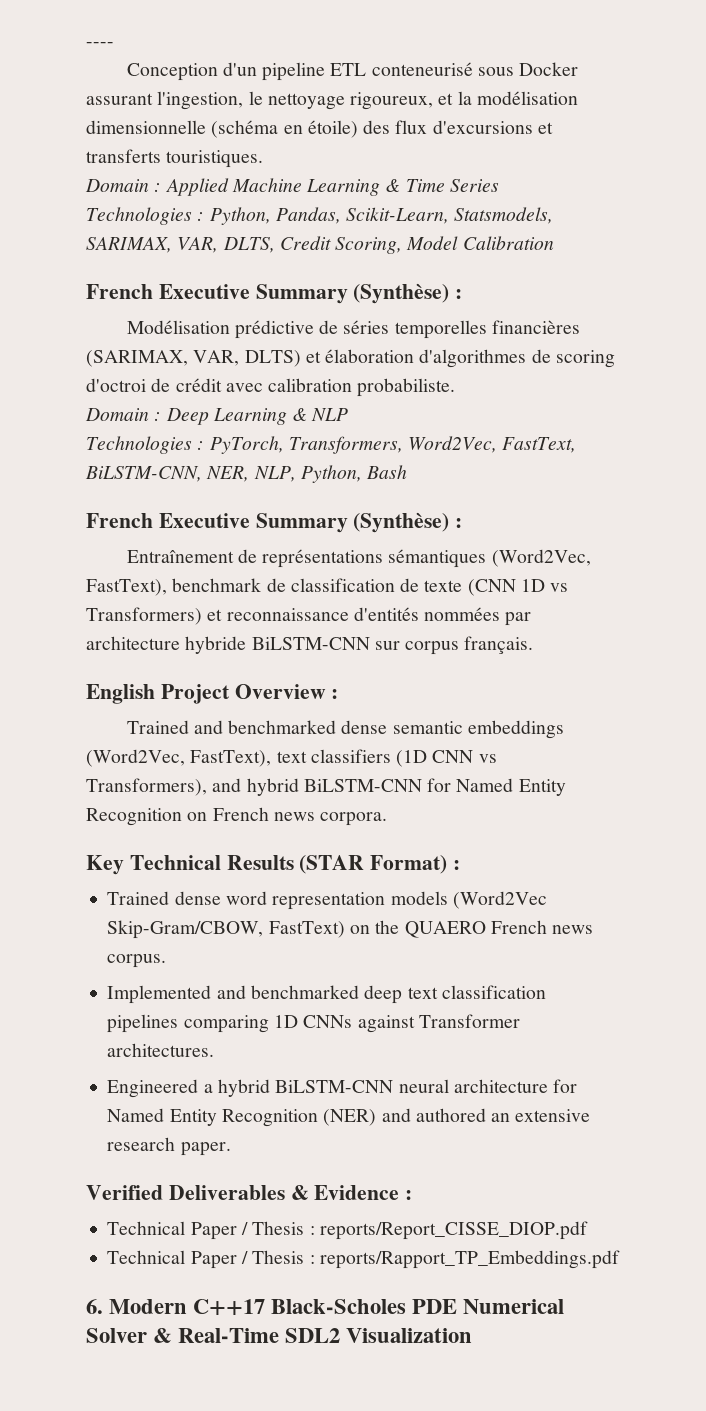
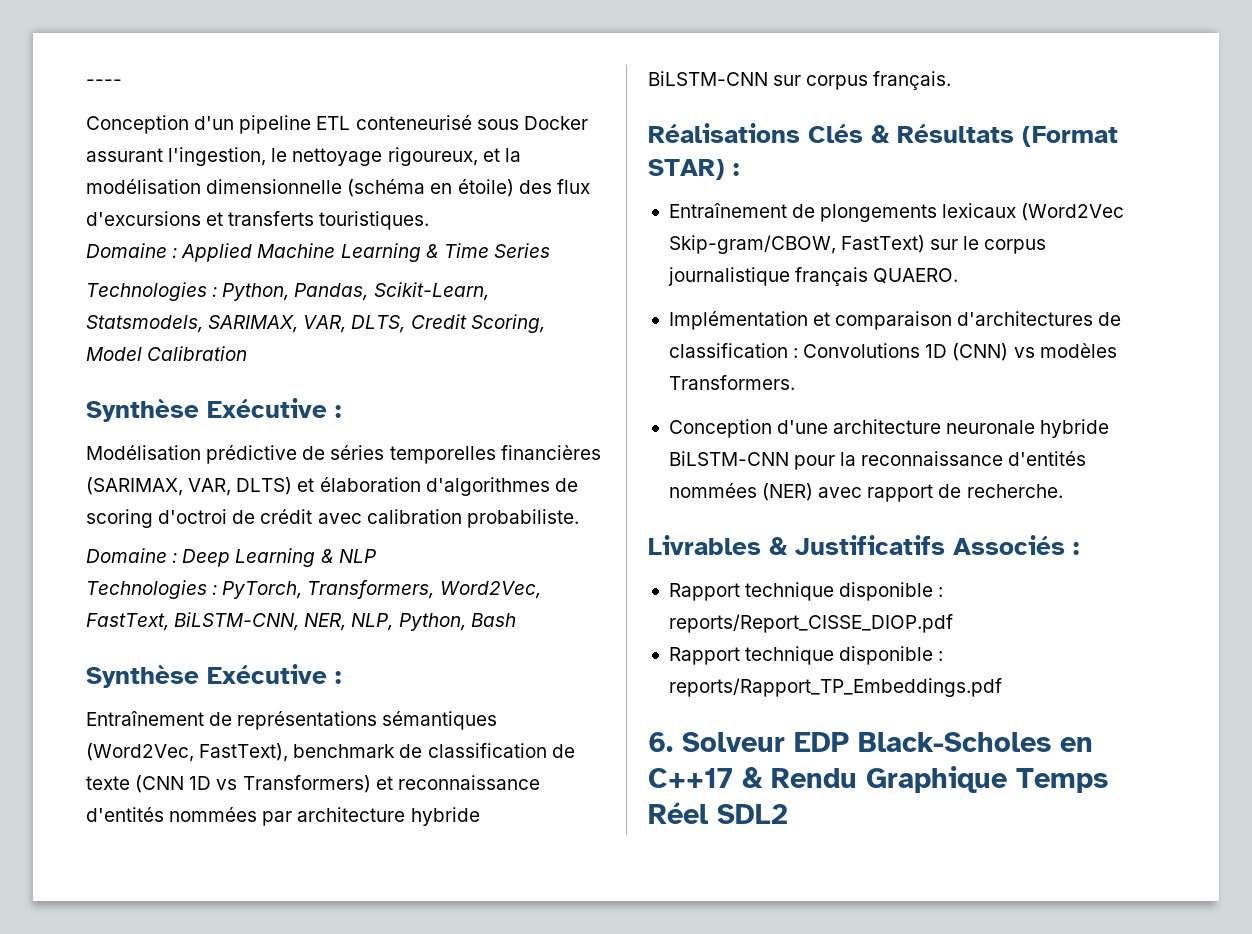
[85,179,149,192] Domain -> [86,243,167,258] Domaine
[86,283,450,304] French Executive Summary (Synthèse) -> [86,398,327,422] Synthèse Exécutive
[85,408,149,421] Domain -> [86,548,167,563] Domaine
[86,512,450,533] French Executive Summary (Synthèse) -> [86,664,327,688] Synthèse Exécutive
[86,684,339,704] [126,720,564,739] [86,749,497,767] [86,778,566,796] [86,807,388,826] [86,855,461,875] [107,891,547,910] [107,920,594,939] [107,954,167,968] [107,985,546,1004] [107,1014,520,1033] [107,1043,215,1057] [107,1079,578,1098] [107,1108,591,1127] [107,1137,231,1156] [86,1185,413,1200] [107,1221,588,1240] [107,1250,620,1269] [86,1299,565,1315] [86,1328,473,1343] English Project Overview : // Trained and benchmarked dense semantic embeddings (Word2Vec, FastText), text classifiers (1D CNN vs Transformers), and hybrid BiLSTM-CNN for Named Entity Recognition on French news corpora. // Key Technical Results (STAR Format) : // Trained dense word representation models (Word2Vec Skip-Gram/CBOW, FastText) on the QUAERO French news corpus. // Implemented and benchmarked deep text classification pipelines comparing 1D CNNs against Transformer architectures. // Engineered a hybrid BiLSTM-CNN neural architecture for Named Entity Recognition (NER) and authored an extensive research paper. // Verified Deliverables & Evidence : // Technical Paper / Thesis : reports/Report_CISSE_DIOP.pdf // Technical Paper / Thesis : reports/Rapport_TP_Embeddings.pdf // 6. Modern C++17 Black-Scholes PDE Numerical Solver & Real-Time SDL2 Visualization -> [648,123,1118,147] [648,159,739,180] [668,203,1125,222] [668,235,1047,254] [667,267,959,286] [668,311,1122,330] [668,343,1117,361] [668,375,795,390] [668,419,1110,438] [668,451,1087,470] [668,483,1063,502] [648,535,1079,555] [668,582,944,601] [668,614,953,633] [668,646,944,665] [668,678,1002,697] [648,732,1093,752] [648,766,1108,793] [648,802,788,824] Réalisations Clés & Résultats (Format STAR) : // Entraînement de plongements lexicaux (Word2Vec Skip-gram/CBOW, FastText) sur le corpus journalistique français QUAERO. // Implémentation et comparaison d'architectures de classification : Convolutions 1D (CNN) vs modèles Transformers. // Conception d'une architecture neuronale hybride BiLSTM-CNN pour la reconnaissance d'entités nommées (NER) avec rapport de recherche. // Livrables & Justificatifs Associés : // Rapport technique disponible : reports/Report_CISSE_DIOP.pdf // Rapport technique disponible : reports/Rapport_TP_Embeddings.pdf // 6. Solveur EDP Black-Scholes en C++17 & Rendu Graphique Temps Réel SDL2

